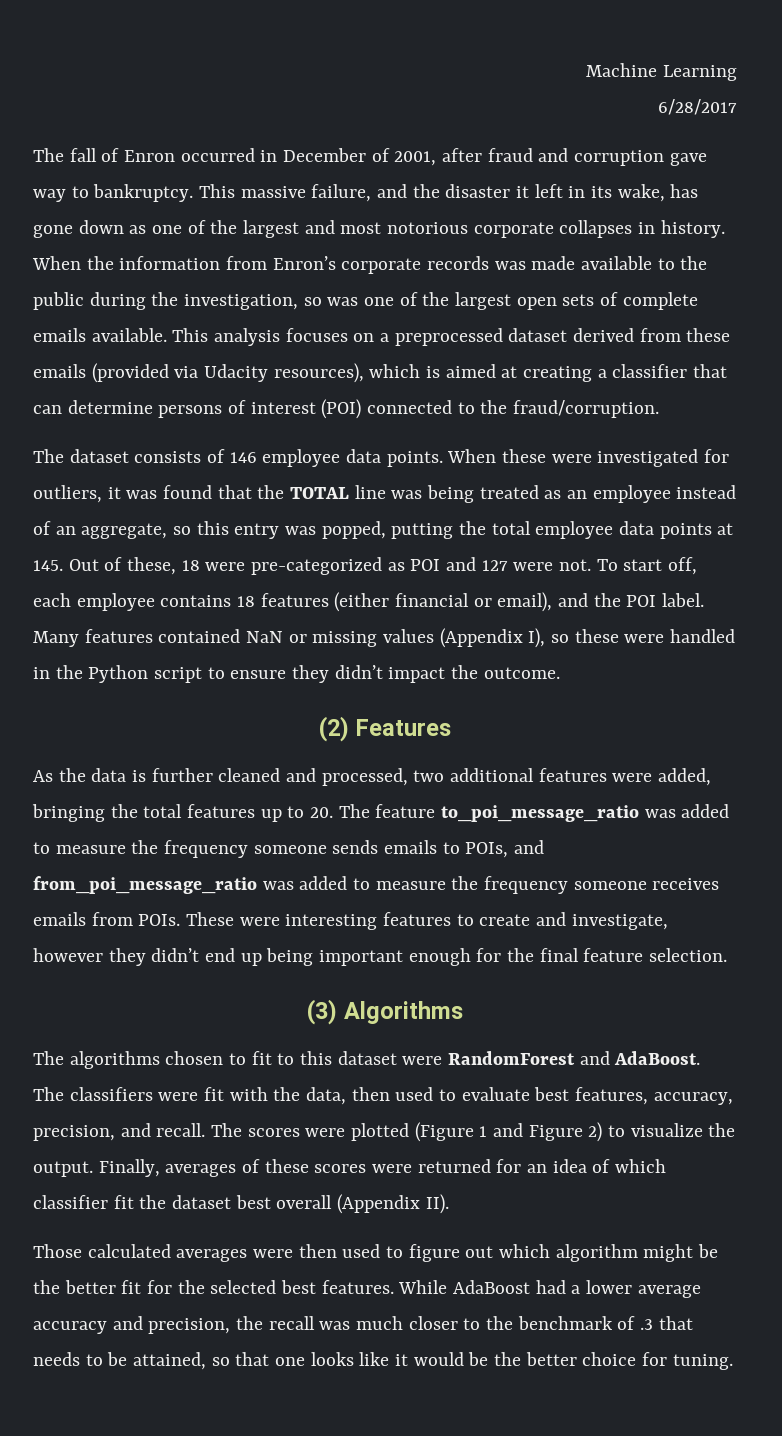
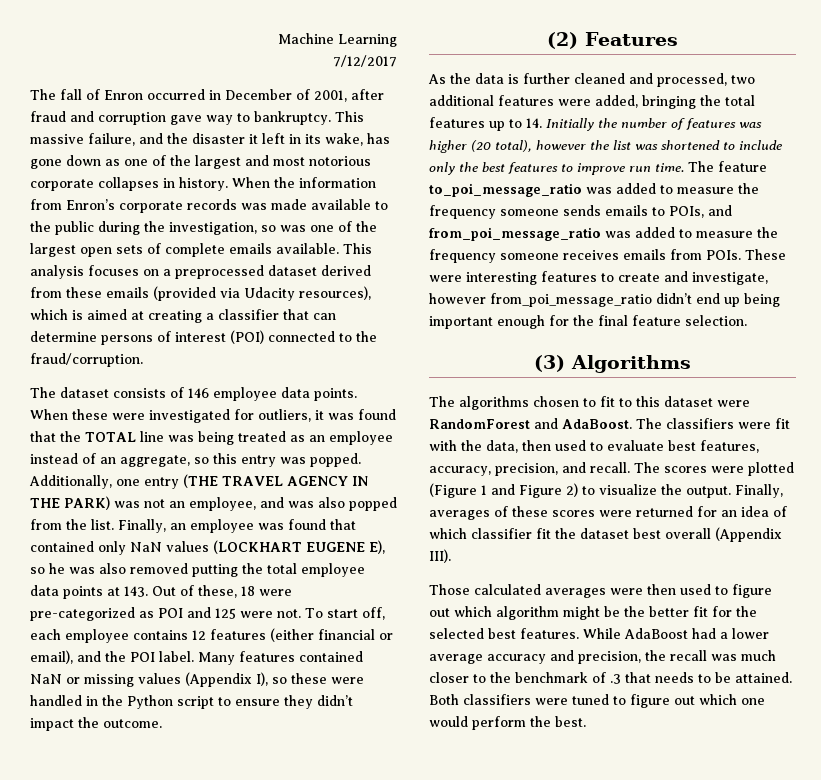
[658,99,737,115] 6/28/2017 -> [333,55,397,67] 7/12/2017
[321,521,386,539] popped, -> [310,453,361,467] [29,474,368,489] [30,496,397,511] [30,519,356,533] [30,540,385,555] [30,563,188,574] popped. Additionally, one entry (THE TRAVEL AGENCY IN THE PARK) was not an employee, and was also popped from the list. Finally, an employee was found that contained only NaN values (LOCKHART EUGENE E), so he was also removed
[33,560,63,571] 145. -> [124,586,148,597] 143.
[481,560,508,571] 127 -> [215,608,236,619] 125
[237,596,256,607] 18 -> [192,630,206,640] 12
[310,807,334,818] 20. -> [526,118,762,131] [429,140,782,153] [429,162,684,175] 14. Initially the number of features was higher (20 total), however the list was shortened to include only the best features to improve run time.
[108,948,146,966] they -> [490,293,652,307] from_poi_message_ratio
[425,1194,449,1214] II). -> [429,549,451,563] III).
[133,1352,733,1370] attained, so that one looks like it would be the better choice for tuning. -> [735,672,792,683] [429,694,765,708] [429,716,586,730] attained. Both classifiers were tuned to figure out which one would perform the best.

